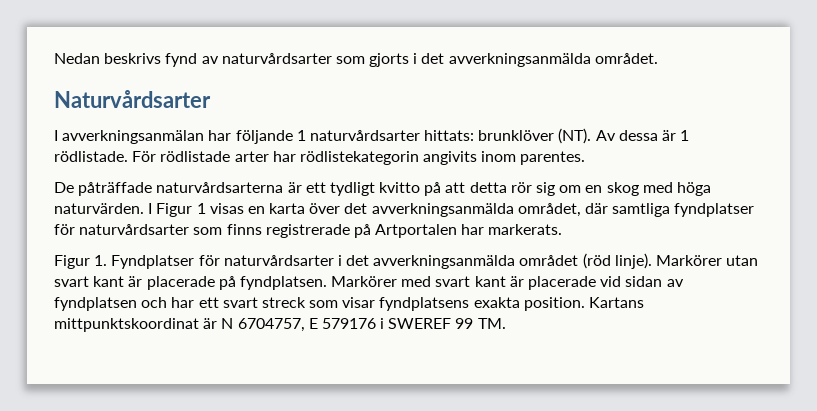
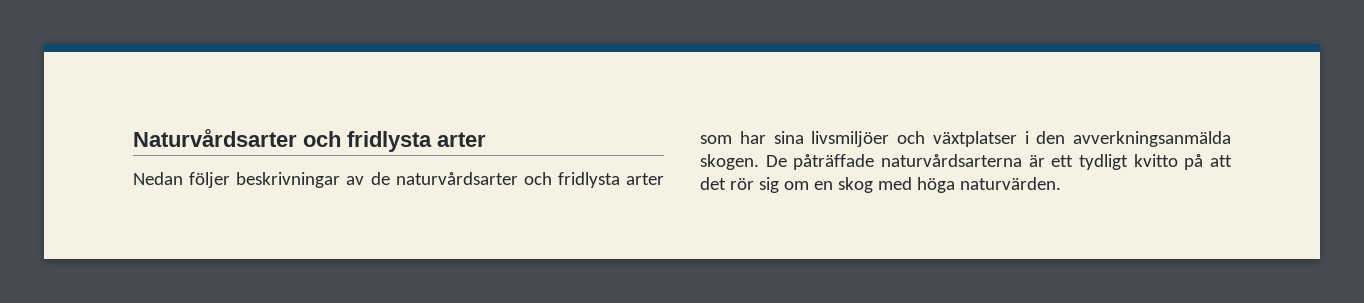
[54,53,658,67] [54,90,211,108] [54,128,690,144] [54,151,586,165] Nedan beskrivs fynd av naturvårdsarter som gjorts i det avverkningsanmälda området. // Naturvårdsarter // I avverkningsanmälan har följande 1 naturvårdsarter hittats: brunklöver (NT). Av dessa är 1 rödlistade. För rödlistade arter har rödlistekategorin angivits inom parentes. // -> [133,129,486,152] [133,172,664,188] [700,131,1231,147] [700,154,759,170] Naturvårdsarter och fridlysta arter // Nedan följer beskrivningar av de naturvårdsarter och fridlysta arter som har sina livsmiljöer och växtplatser i den avverkningsanmälda skogen.
[469,182,507,193] detta -> [700,177,726,190] det
[148,203,755,217] [54,224,563,238] [54,253,759,269] [54,276,684,290] [54,297,645,311] [54,318,506,332] I Figur 1 visas en karta över det avverkningsanmälda området, där samtliga fyndplatser för naturvårdsarter som finns registrerade på Artportalen har markerats. // Figur 1. Fyndplatser för naturvårdsarter i det avverkningsanmälda området (röd linje). Markörer utan svart kant är placerade på fyndplatsen. Markörer med svart kant är placerade vid sidan av fyndplatsen och har ett svart streck som visar fyndplatsens exakta position. Kartans mittpunktskoordinat är N 6704757, E 579176 i SWEREF 99 TM. -> (1061, 183) none

